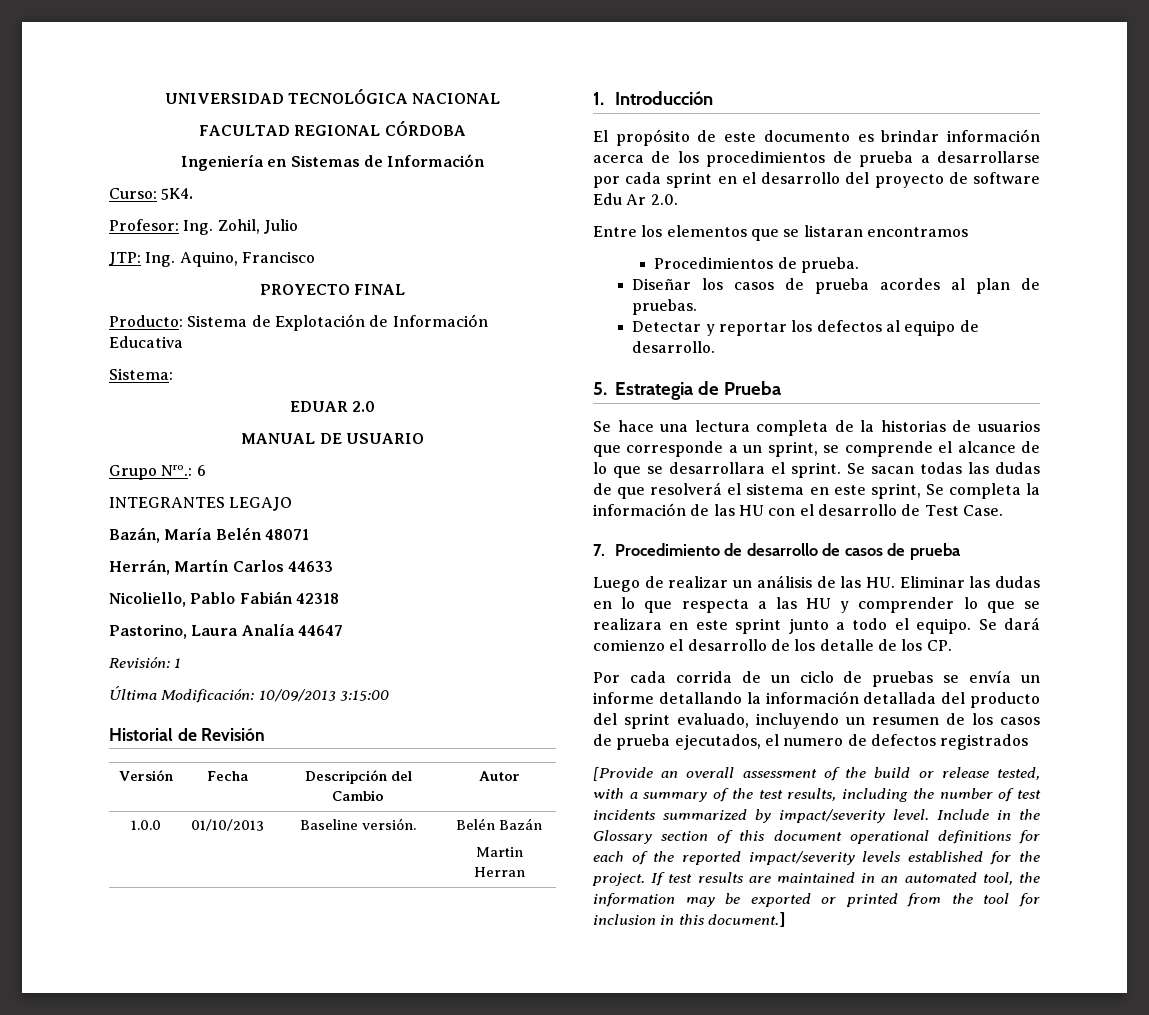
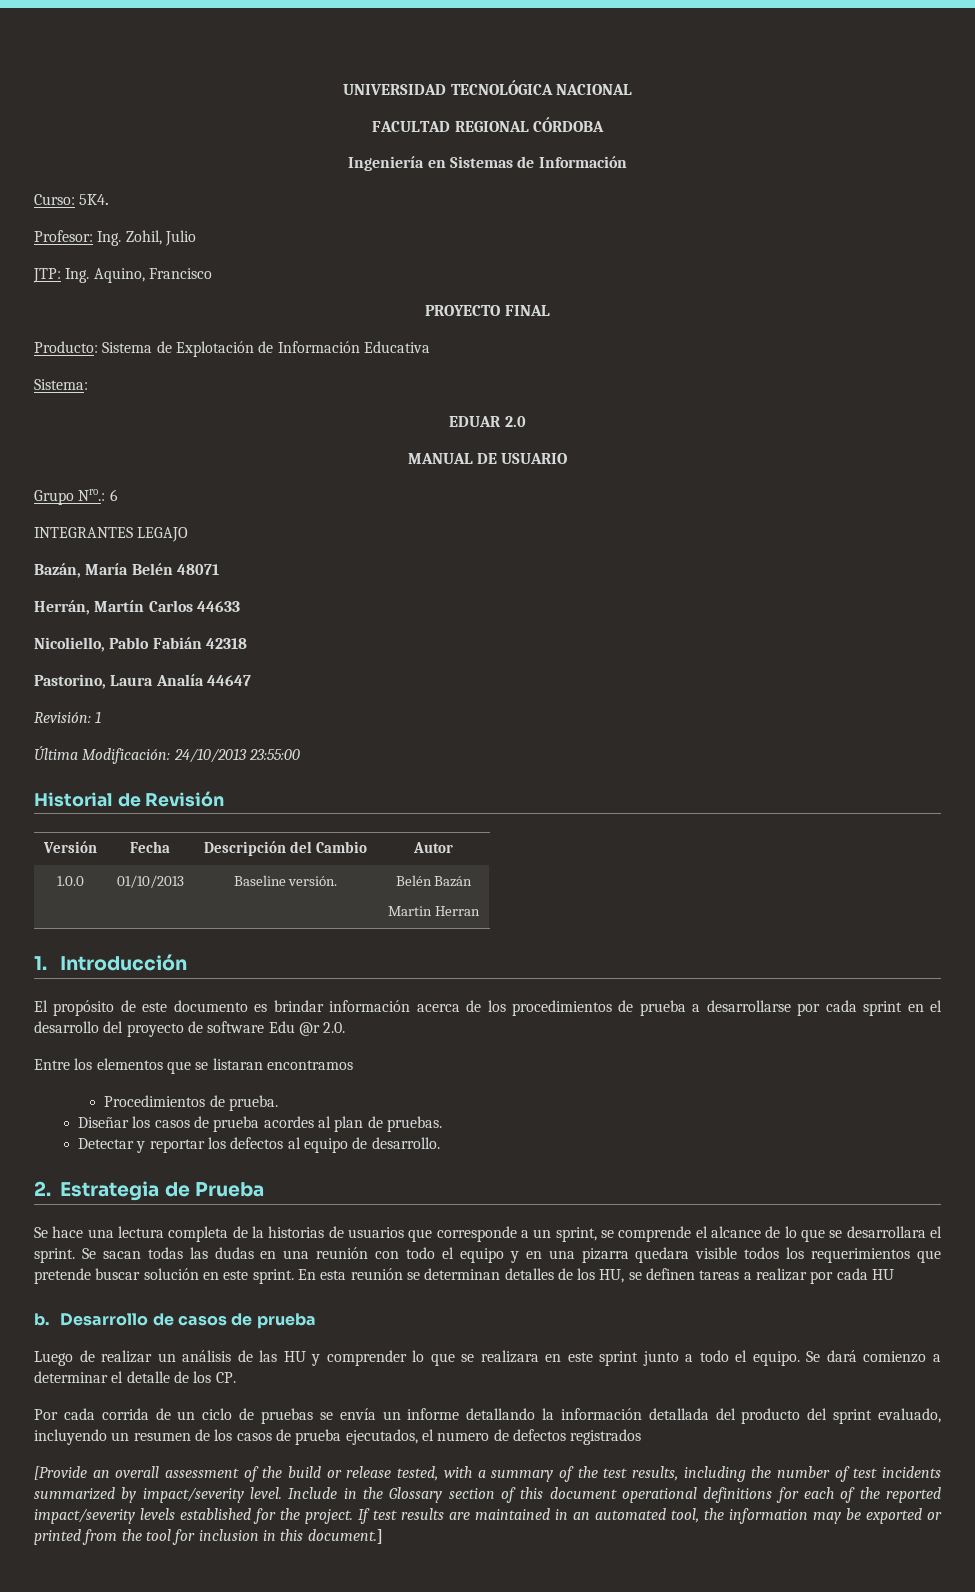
[258,689,389,702] 10/09/2013 3:15:00 -> [173,748,300,763] 24/10/2013 23:55:00
[626,194,647,205] Ar -> [298,1022,320,1036] @r
[593,382,607,395] 5. -> [34,1181,51,1196] 2.
[593,482,1040,499] [593,503,1003,516] [593,543,818,556] de que resolverá el sistema en este sprint, Se completa la información de las HU con el desarrollo de Test Case. // 7. Procedimiento de desarrollo -> [260,1247,941,1263] [34,1268,895,1284] [34,1313,149,1326] en una reunión con todo el equipo y en una pizarra quedara visible todos los requerimientos que pretende buscar solución en este sprint. En esta reunión se determinan detalles de los HU, se definen tareas a realizar por cada HU // b. Desarrollo
[865,576,1040,588] [593,597,797,613] HU. Eliminar las dudas en lo que respecta a las -> (278, 1356) none
[669,639,816,651] el desarrollo de los -> [932,1354,941,1362] [34,1371,124,1383] a determinar el

